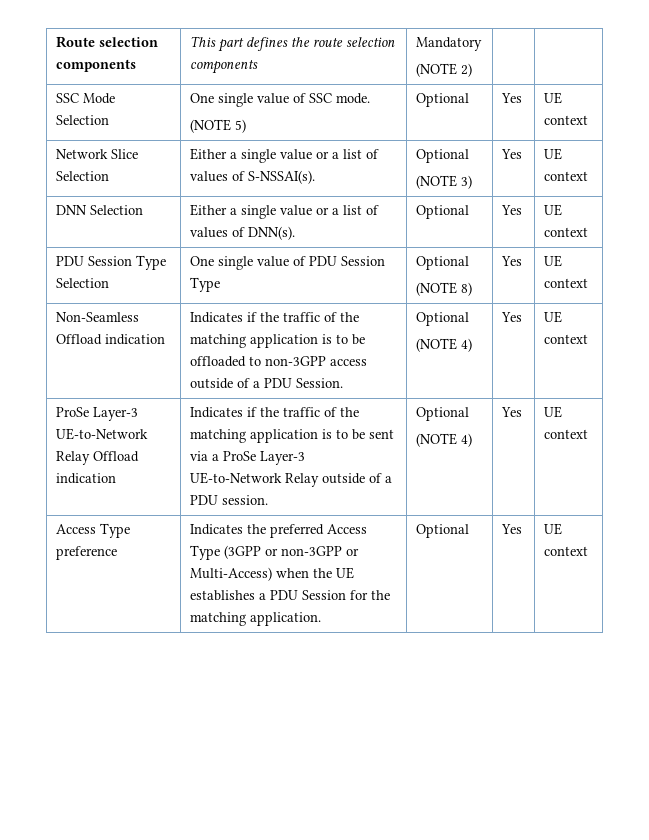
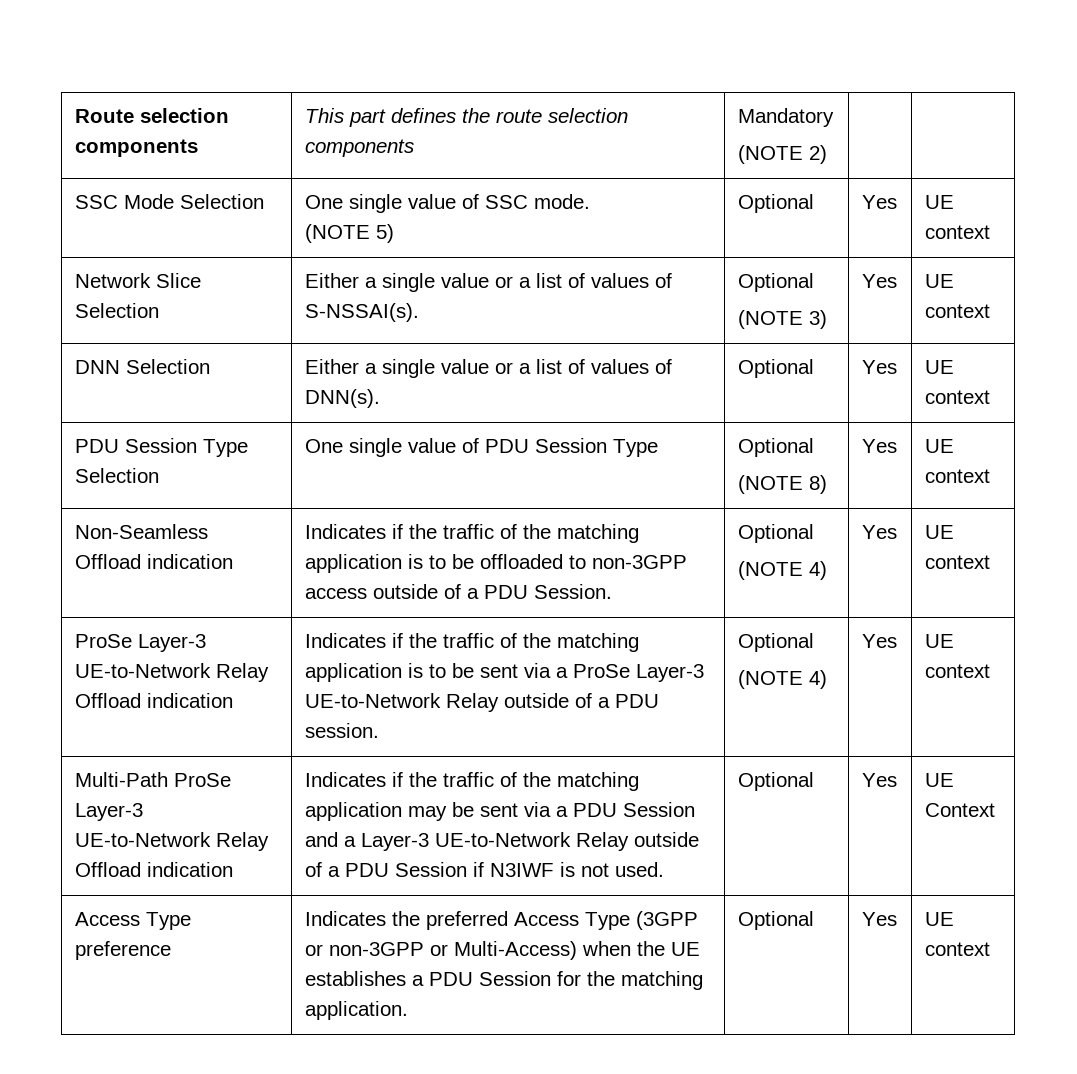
(589, 434) none -> [74,772,231,787] [74,803,143,821] [74,832,269,851] [74,862,233,877] [304,772,639,791] [304,802,695,821] [304,832,699,851] [304,862,664,877] [737,772,814,791] [861,773,897,787] [924,773,954,787] [924,803,995,817] // Multi-Path ProSe Layer-3 UE-to-Network Relay Offload indication | Indicates if the traffic of the matching application may be sent via a PDU Session and a Layer-3 UE-to-Network Relay outside of a PDU Session if N3IWF is not used. | Optional | Yes | UE Context

